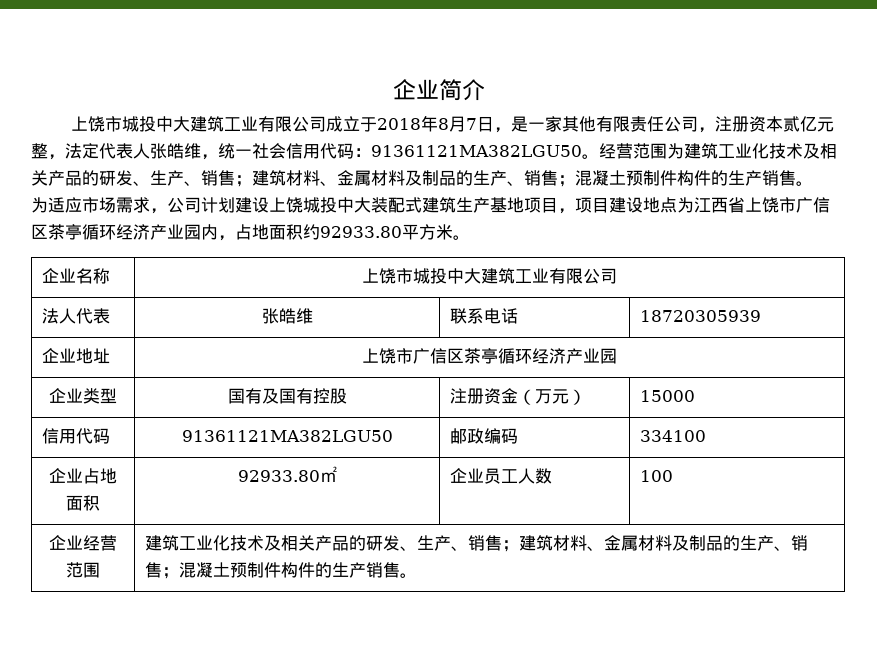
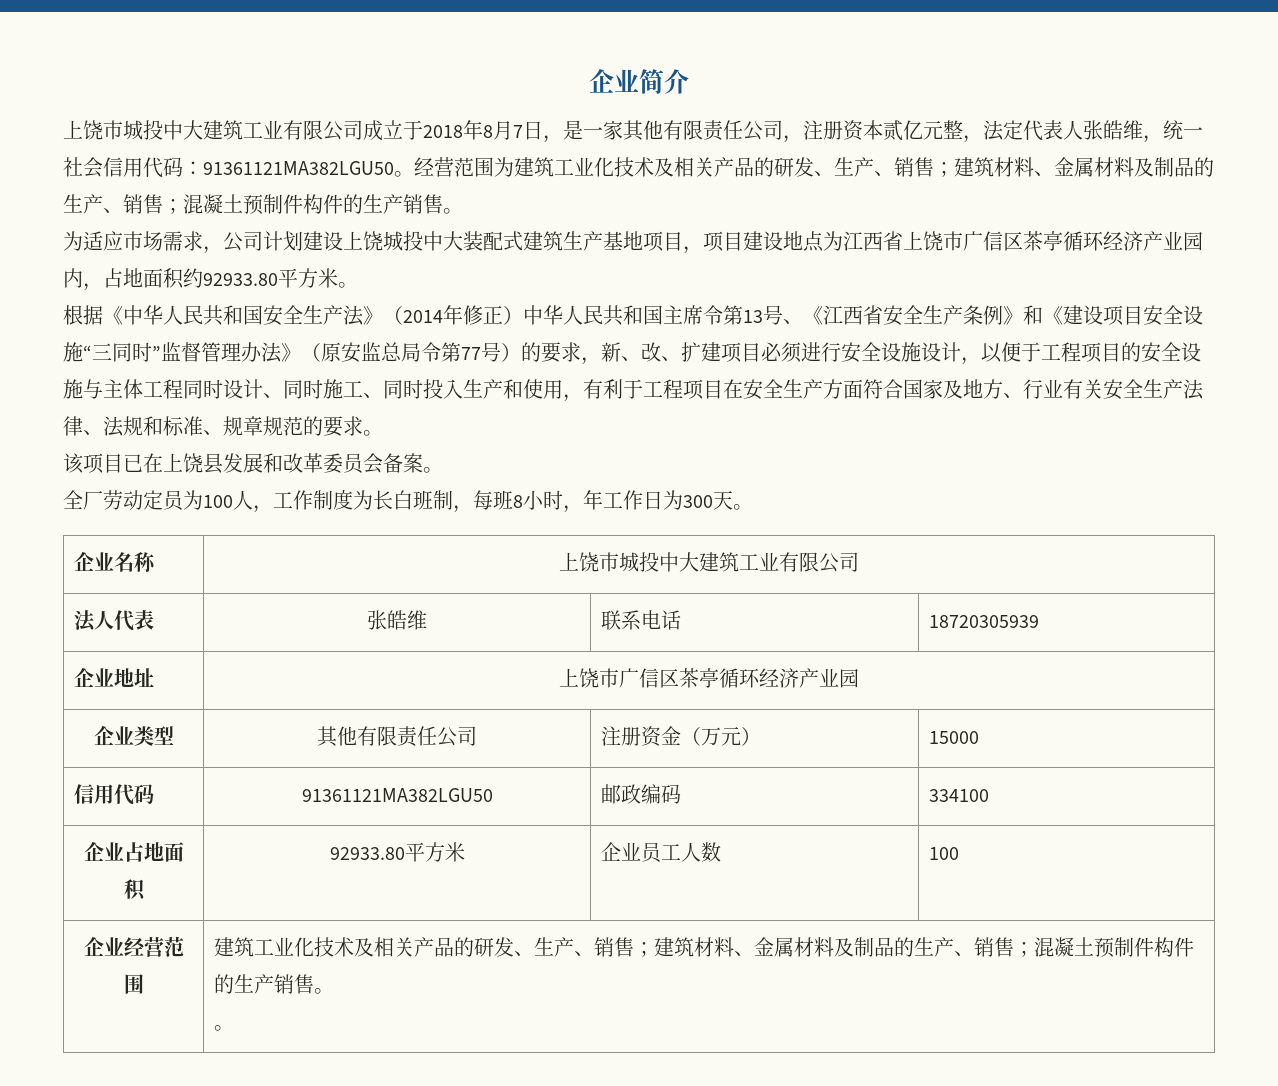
(470, 237) none -> [63,305,1203,326] [63,342,1201,365] [63,379,1204,402] [63,416,383,437] [63,453,443,474] [63,489,753,513] // 根据《中华人民共和国安全生产法》（2014年修正）中华人民共和国主席令第13号、《江西省安全生产条例》和《建设项目安全设施“三同时”监督管理办法》（原安监总局令第77号）的要求，新、改、扩建项目必须进行安全设施设计，以便于工程项目的安全设施与主体工程同时设计、同时施工、同时投入生产和使用，有利于工程项目在安全生产方面符合国家及地方、行业有关安全生产法律、法规和标准、规章规范的要求。 // 该项目已在上饶县发展和改革委员会备案。 // 全厂劳动定员为100人，工作制度为长白班制，每班8小时，年工作日为300天。
[227,388,347,404] 国有及国有控股 -> [317,726,477,747] 其他有限责任公司
[319,466,337,482] ㎡ -> [404,842,465,862] 平方米
(417, 575) none -> [214,1025,235,1031] // 。

